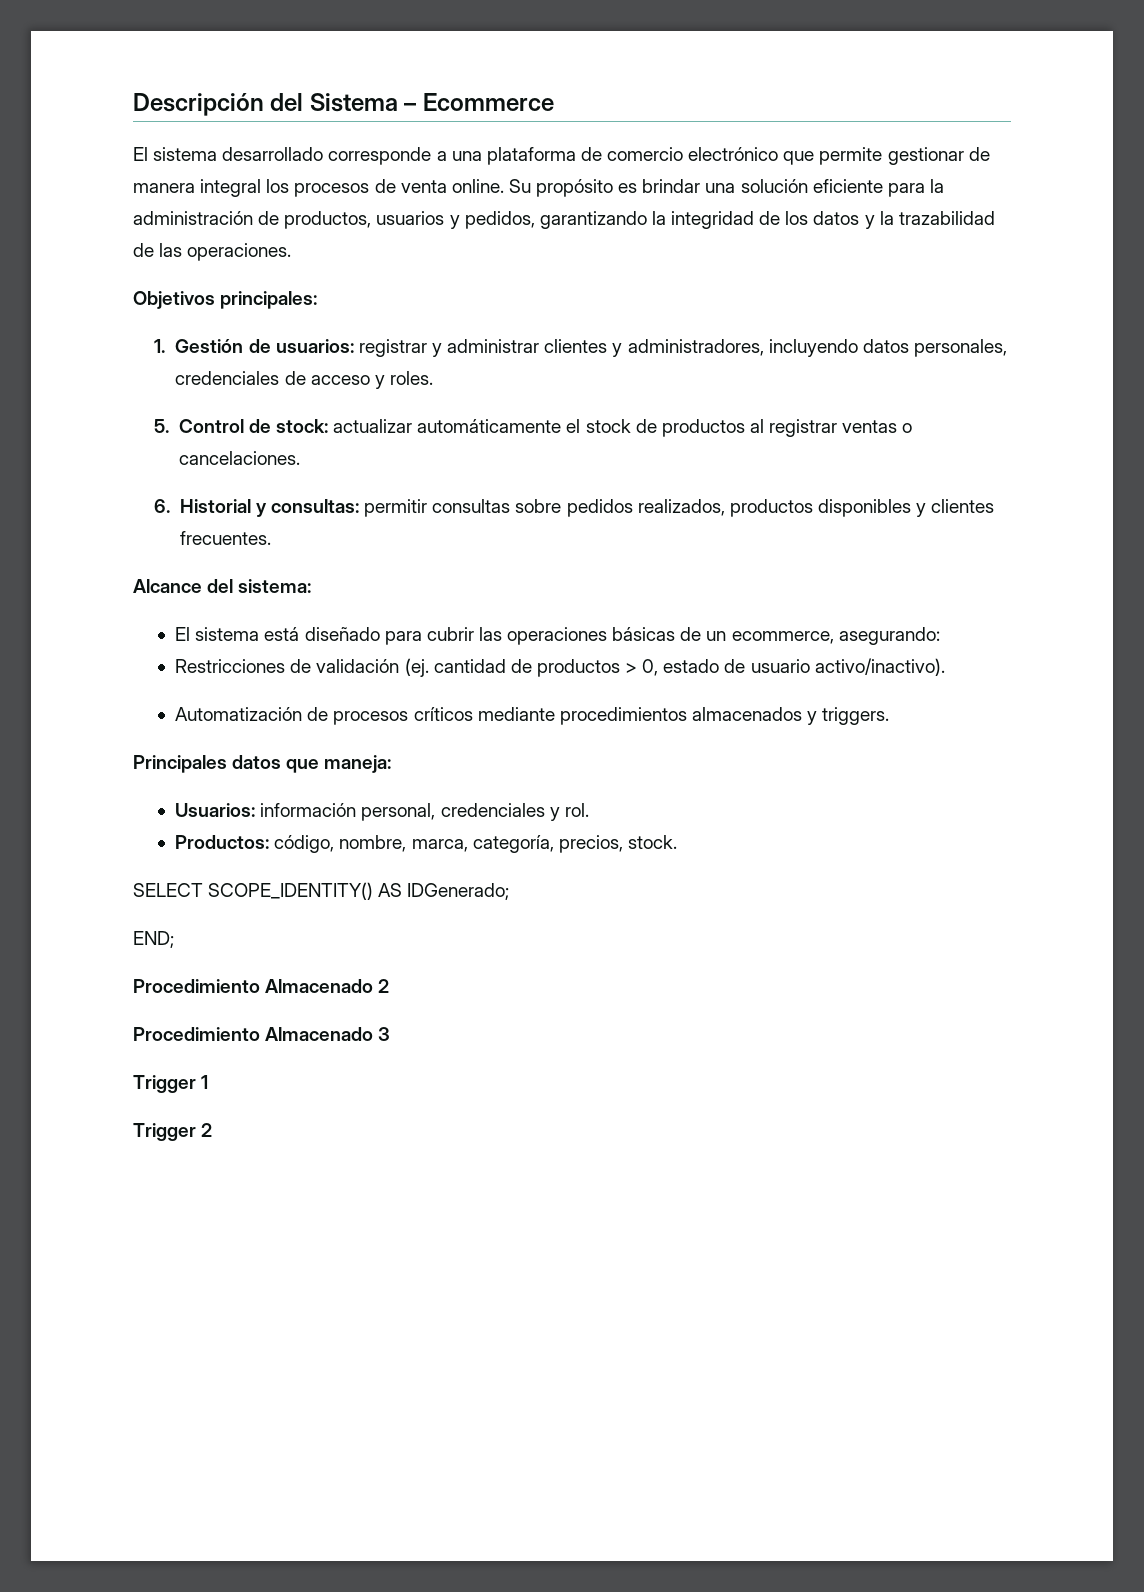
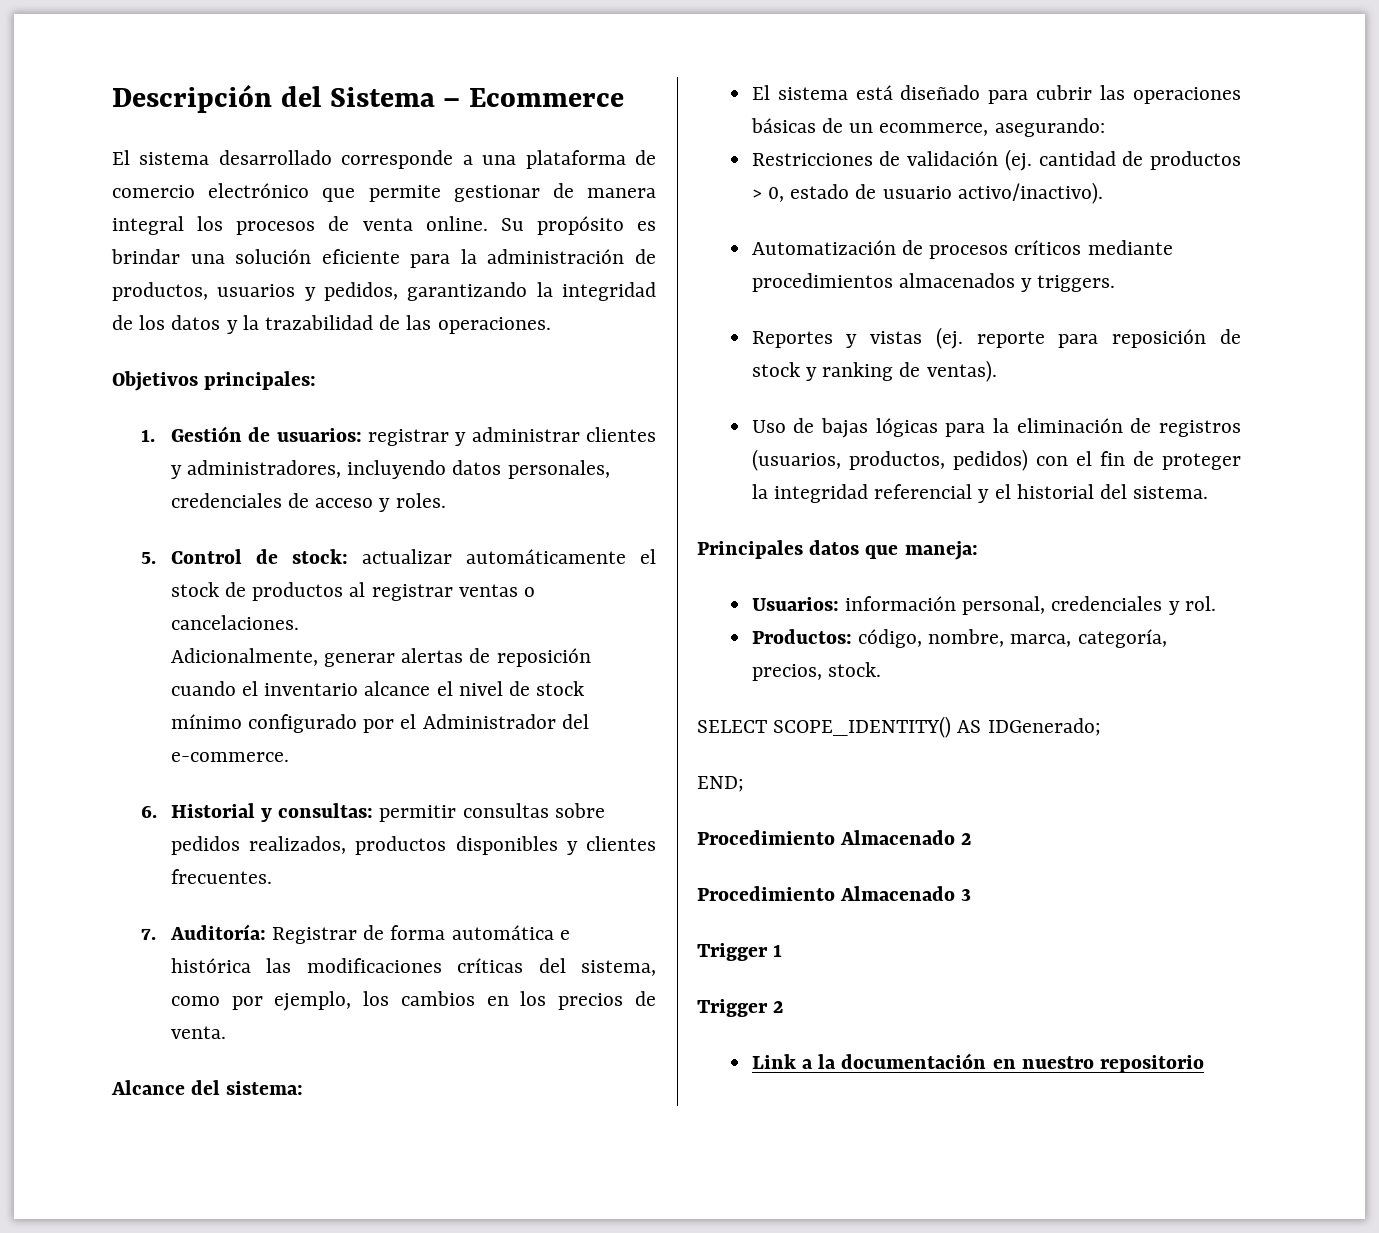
(300, 458) none -> [170,648,591,667] [170,681,585,696] [170,714,589,733] [170,752,289,762] // Adicionalmente, generar alertas de reposición cuando el inventario alcance el nivel de stock mínimo configurado por el Administrador del e-commerce.
(271, 538) none -> [141,924,570,944] [170,958,656,976] [170,991,656,1011] [170,1026,226,1039] // 7. Auditoría: Registrar de forma automática e histórica las modificaciones críticas del sistema, como por ejemplo, los cambios en los precios de venta.
(890, 716) none -> [751,327,1241,349] [751,360,997,382] [751,418,1241,438] [751,449,1241,471] [751,484,1209,503] // Reportes y vistas (ej. reporte para reposición de stock y ranking de ventas). // Uso de bajas lógicas para la eliminación de registros (usuarios, productos, pedidos) con el fin de proteger la integridad referencial y el historial del sistema.
(213, 1130) none -> [751,1053,1204,1073] // Link a la documentación en nuestro repositorio

